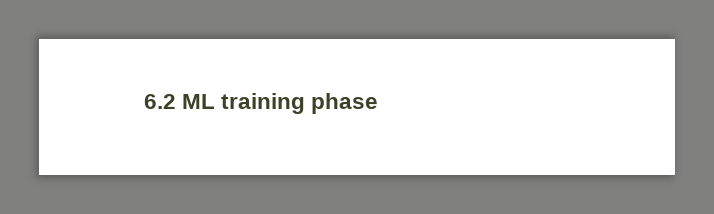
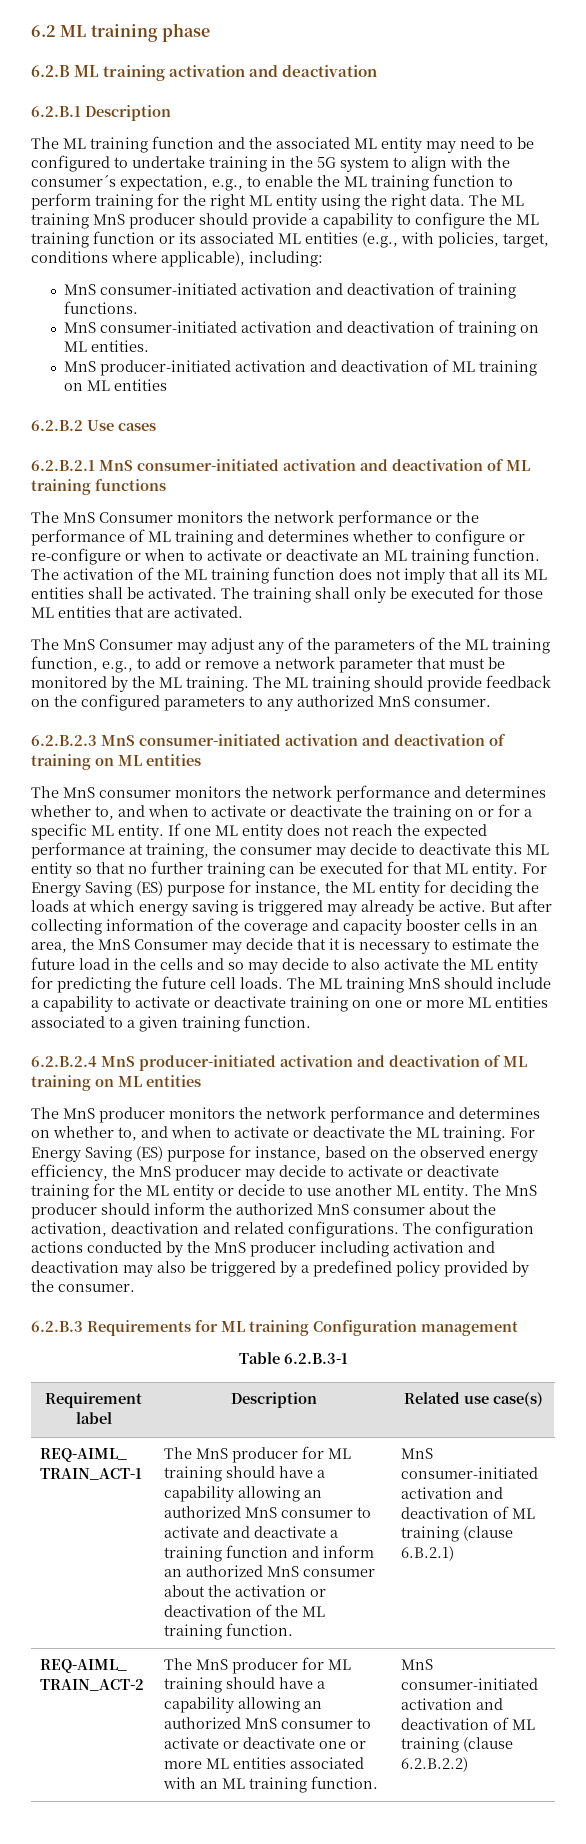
(379, 103) none -> [31,65,378,81] [31,105,171,121] [31,136,534,153] [31,155,510,172] [31,174,513,191] [31,193,524,210] [31,212,539,229] [31,231,549,248] [31,251,323,267] [64,282,517,299] [64,301,139,314] [64,320,540,337] [64,340,150,352] [64,359,538,376] [64,379,168,391] [31,420,156,431] [31,459,530,471] [31,479,166,495] [31,510,479,527] [31,529,525,546] [31,548,540,565] [31,567,547,584] [31,586,543,603] [31,606,243,618] [31,637,550,654] [31,656,505,673] [31,675,551,692] [31,694,491,711] [31,734,506,746] [31,754,201,770] [31,785,546,802] [30,804,532,821] [31,823,487,840] [31,842,549,859] [31,861,547,878] [31,880,539,897] [31,899,552,916] [31,918,538,935] [31,938,539,954] [31,957,538,974] [31,976,551,993] [31,996,548,1012] [31,1015,311,1032] [31,1055,527,1071] [31,1075,201,1091] [31,1106,540,1123] [31,1126,535,1142] [31,1145,538,1162] [31,1164,499,1181] [31,1183,537,1200] [31,1202,496,1219] [31,1221,534,1238] [31,1241,495,1257] [31,1260,529,1277] [31,1280,135,1292] [31,1320,518,1336] [238,1352,348,1364] [45,1392,142,1408] [75,1412,112,1424] [231,1392,317,1408] [404,1392,543,1407] [40,1448,128,1462] [40,1468,143,1480] [164,1446,352,1463] [164,1466,326,1482] [164,1486,323,1502] [164,1506,372,1518] [164,1526,339,1538] [164,1545,375,1562] [164,1565,376,1577] [164,1585,327,1597] [164,1604,326,1617] [164,1623,294,1640] [401,1448,434,1459] [401,1467,539,1479] [401,1487,504,1499] [401,1506,536,1519] [401,1526,514,1542] [401,1546,455,1561] [40,1659,128,1673] [40,1679,145,1691] [164,1657,352,1674] [164,1677,326,1693] [164,1697,323,1713] [164,1717,372,1729] [164,1737,367,1749] [164,1757,365,1769] [163,1776,379,1793] [401,1659,434,1670] [401,1678,539,1690] [401,1698,504,1710] [401,1717,536,1730] [401,1737,514,1753] [401,1757,469,1772] // 6.2.B ML training activation and deactivation // 6.2.B.1 Description // The ML training function and the associated ML entity may need to be configured to undertake training in the 5G system to align with the consumer´s expectation, e.g., to enable the ML training function to perform training for the right ML entity using the right data. The ML training MnS producer should provide a capability to configure the ML training function or its associated ML entities (e.g., with policies, target, conditions where applicable), including: // MnS consumer-initiated activation and deactivation of training functions. // MnS consumer-initiated activation and deactivation of training on ML entities. // MnS producer-initiated activation and deactivation of ML training on ML entities // 6.2.B.2 Use cases // 6.2.B.2.1 MnS consumer-initiated activation and deactivation of ML training functions // The MnS Consumer monitors the network performance or the performance of ML training and determines whether to configure or re-configure or when to activate or deactivate an ML training function. The activation of the ML training function does not imply that all its ML entities shall be activated. The training shall only be executed for those ML entities that are activated. // The MnS Consumer may adjust any of the parameters of the ML training function, e.g., to add or remove a network parameter that must be monitored by the ML training. The ML training should provide feedback on the configured parameters to any authorized MnS consumer. // 6.2.B.2.3 MnS consumer-initiated activation and deactivation of training on ML entities // The MnS consumer monitors the network performance and determines whether to, and when to activate or deactivate the training on or for a specific ML entity. If one ML entity does not reach the expected performance at training, the consumer may decide to deactivate this ML entity so that no further training can be executed for that ML entity. For Energy Saving (ES) purpose for instance, the ML entity for deciding the loads at which energy saving is triggered may already be active. But after collecting information of the coverage and capacity booster cells in an area, the MnS Consumer may decide that it is necessary to estimate the future load in the cells and so may decide to also activate the ML entity for predicting the future cell loads. The ML training MnS should include a capability to activate or deactivate training on one or more ML entities associated to a given training function. // 6.2.B.2.4 MnS producer-initiated activation and deactivation of ML training on ML entities // The MnS producer monitors the network performance and determines on whether to, and when to activate or deactivate the ML training. For Energy Saving (ES) purpose for instance, based on the observed energy efficiency, the MnS producer may decide to activate or deactivate training for the ML entity or decide to use another ML entity. The MnS producer should inform the authorized MnS consumer about the activation, deactivation and related configurations. The configuration actions conducted by the MnS producer including activation and deactivation may also be triggered by a predefined policy provided by the consumer. // 6.2.B.3 Requirements for ML training Configuration management // Table 6.2.B.3-1 // Requirement label | Description | Related use case(s) // REQ-AIML_ TRAIN_ACT-1 | The MnS producer for ML training should have a capability allowing an authorized MnS consumer to activate and deactivate a training function and inform an authorized MnS consumer about the activation or deactivation of the ML training function. | MnS consumer-initiated activation and deactivation of ML training (clause 6.B.2.1) // REQ-AIML_ TRAIN_ACT-2 | The MnS producer for ML training should have a capability allowing an authorized MnS consumer to activate or deactivate one or more ML entities associated with an ML training function. | MnS consumer-initiated activation and deactivation of ML training (clause 6.2.B.2.2)

